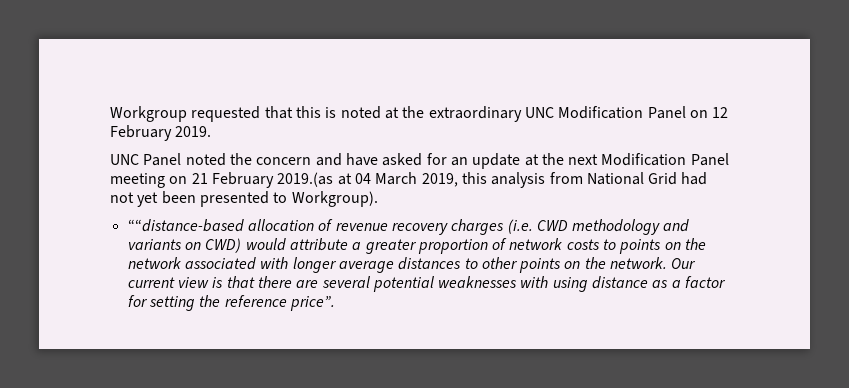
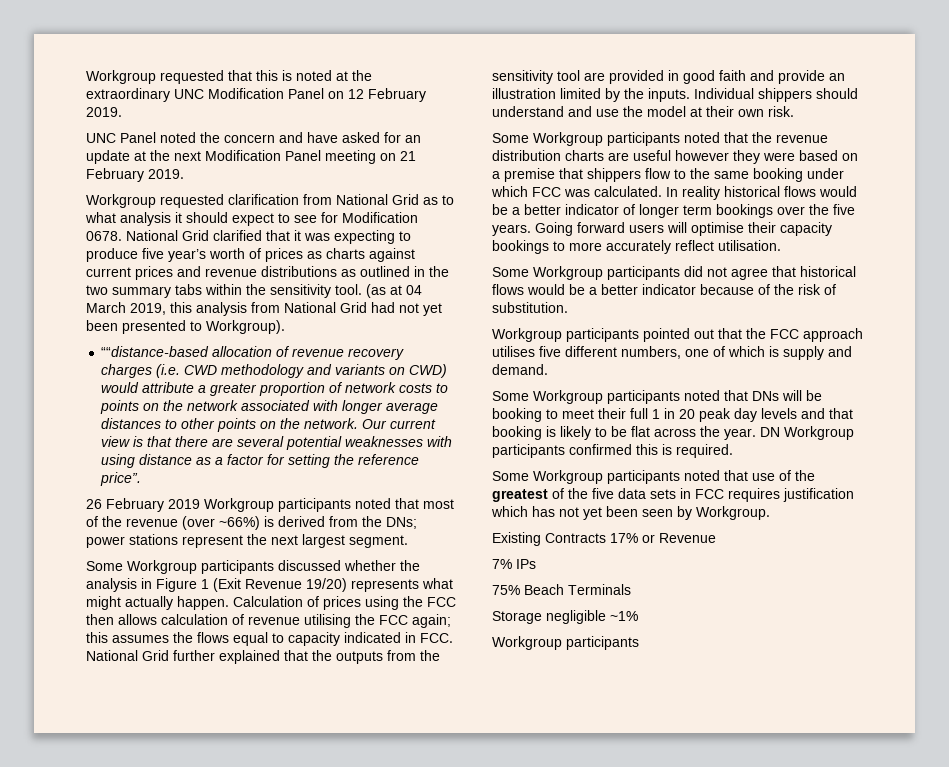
[277,172,334,187] 2019.(as -> [148,169,184,179] [86,194,454,208] [85,212,418,226] [86,230,411,244] [86,248,415,262] [86,266,449,280] [86,284,386,298] 2019. // Workgroup requested clarification from National Grid as to what analysis it should expect to see for Modification 0678. National Grid clarified that it was expecting to produce five year’s worth of prices as charts against current prices and revenue distributions as outlined in the two summary tabs within the sensitivity tool. (as
(335, 303) none -> [86,498,454,512] [86,516,417,530] [86,534,408,548] [86,560,420,574] [86,578,453,592] [86,596,456,610] [86,614,451,628] [86,632,453,646] [86,650,440,664] [492,70,845,84] [492,88,858,102] [492,106,794,117] [492,132,828,146] [492,150,858,164] [492,168,844,182] [491,186,857,200] [492,204,855,218] [492,222,832,236] [492,240,781,254] [492,266,856,280] [492,284,836,295] [492,302,568,313] [492,328,863,342] [492,346,852,360] [492,364,548,375] [492,390,822,404] [492,408,853,422] [492,426,854,440] [492,444,733,458] [492,470,815,484] [492,488,854,502] [491,506,770,520] [492,532,716,546] [492,559,536,569] [492,584,631,595] [492,610,638,624] [492,636,639,650] // 26 February 2019 Workgroup participants noted that most of the revenue (over ~66%) is derived from the DNs; power stations represent the next largest segment. // Some Workgroup participants discussed whether the analysis in Figure 1 (Exit Revenue 19/20) represents what might actually happen. Calculation of prices using the FCC then allows calculation of revenue utilising the FCC again; this assumes the flows equal to capacity indicated in FCC. National Grid further explained that the outputs from the sensitivity tool are provided in good faith and provide an illustration limited by the inputs. Individual shippers should understand and use the model at their own risk. // Some Workgroup participants noted that the revenue distribution charts are useful however they were based on a premise that shippers flow to the same booking under which FCC was calculated. In reality historical flows would be a better indicator of longer term bookings over the five years. Going forward users will optimise their capacity bookings to more accurately reflect utilisation. // Some Workgroup participants did not agree that historical flows would be a better indicator because of the risk of substitution. // Workgroup participants pointed out that the FCC approach utilises five different numbers, one of which is supply and demand. // Some Workgroup participants noted that DNs will be booking to meet their full 1 in 20 peak day levels and that booking is likely to be flat across the year. DN Workgroup participants confirmed this is required. // Some Workgroup participants noted that use of the greatest of the five data sets in FCC requires justification which has not yet been seen by Workgroup. // Existing Contracts 17% or Revenue // 7% IPs // 75% Beach Terminals // Storage negligible ~1% // Workgroup participants

